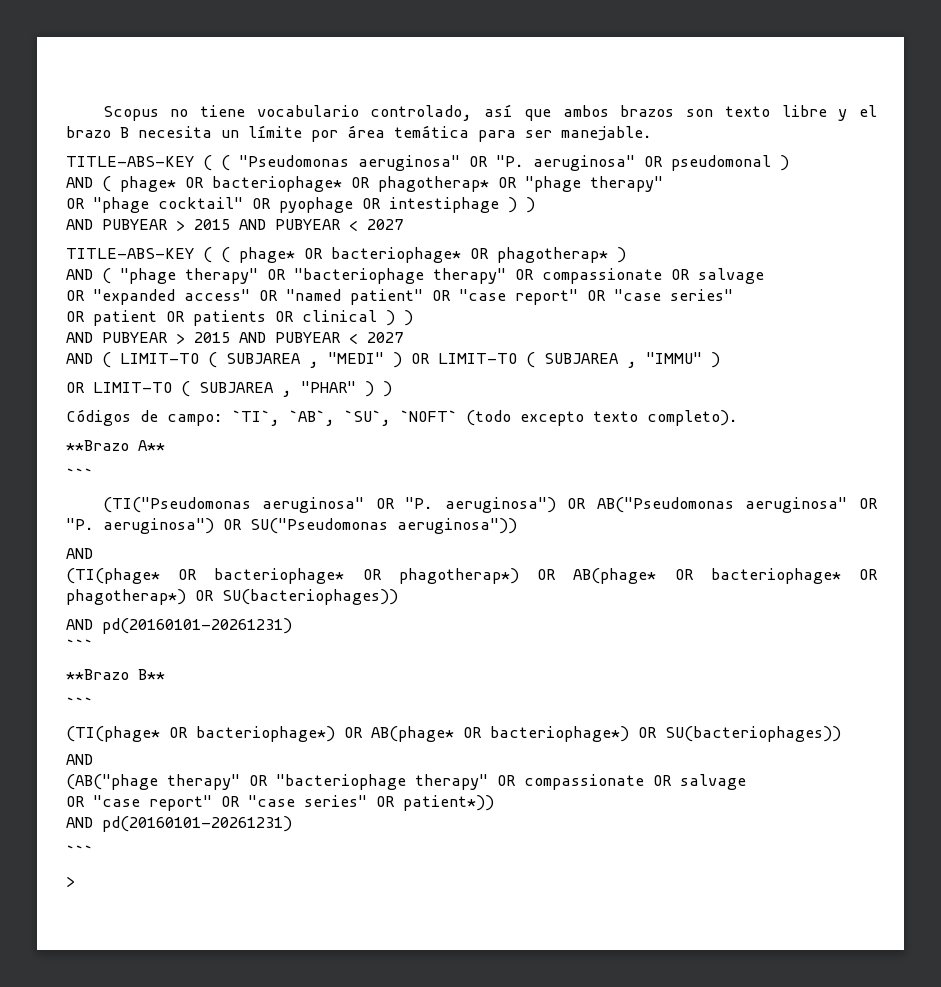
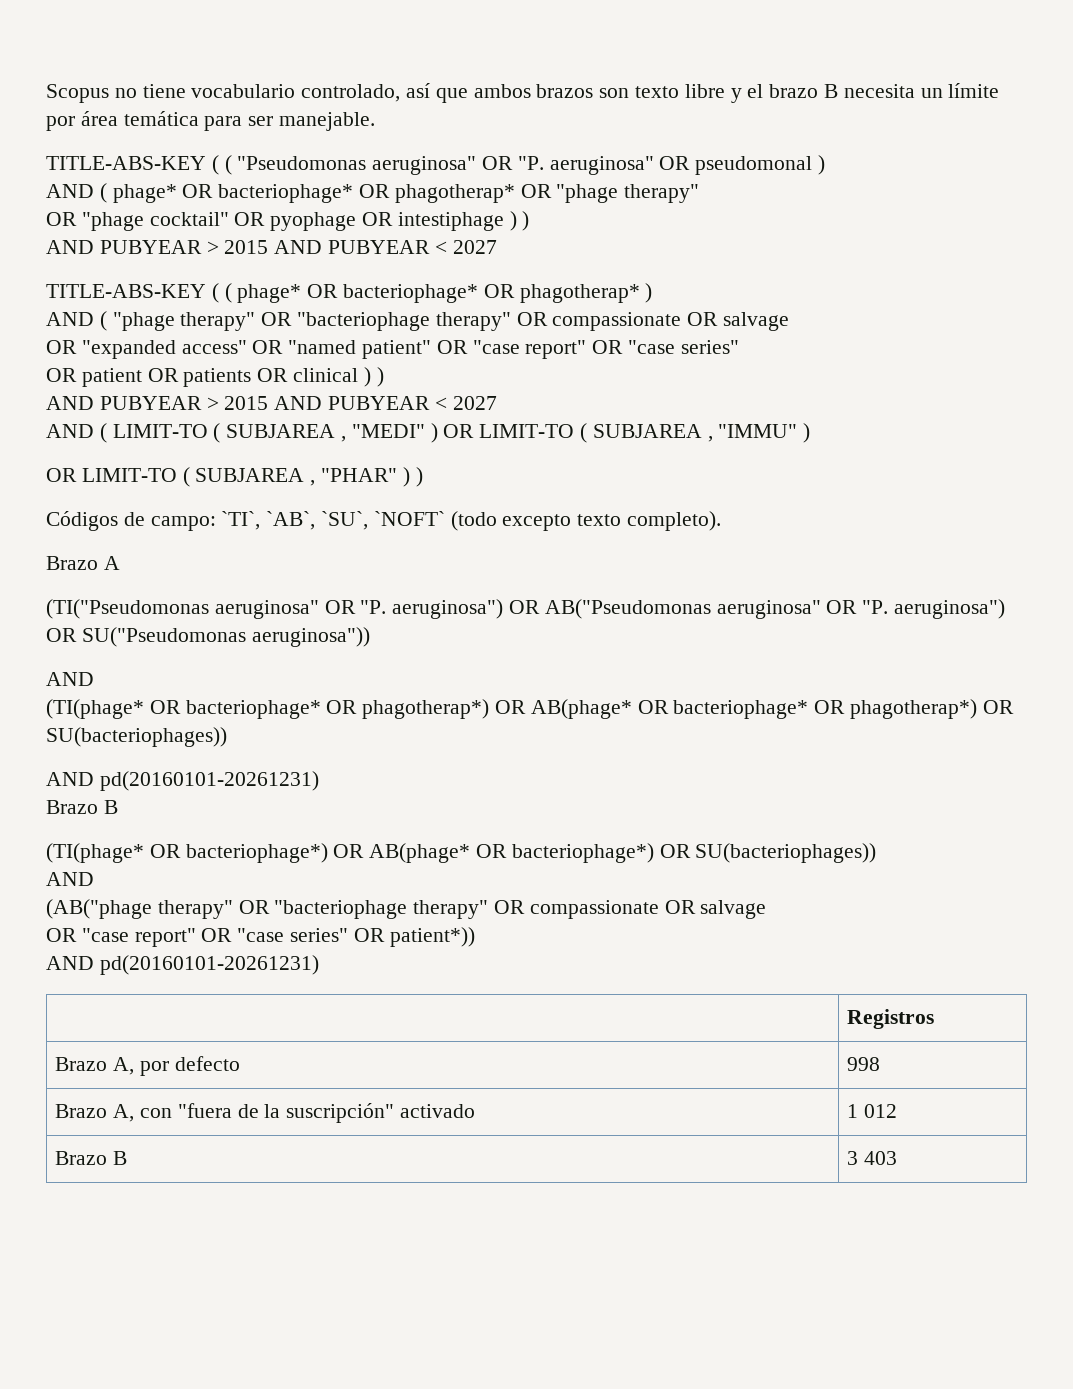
[66,440,165,451] [66,468,93,480] **Brazo A** // ``` -> [46,556,120,570] Brazo A
[66,639,93,651] [66,669,165,680] [66,697,93,709] ``` // **Brazo B** // ``` -> [46,800,118,814] Brazo B
[66,845,93,857] [66,876,75,887] // ``` // > -> [847,1009,935,1029] [55,1056,240,1076] [847,1057,881,1071] [55,1103,476,1123] [847,1104,898,1118] [55,1151,128,1165] [847,1151,898,1165] // | Registros // Brazo A, por defecto | 998 // Brazo A, con "fuera de la suscripción" activado | 1 012 // Brazo B | 3 403

